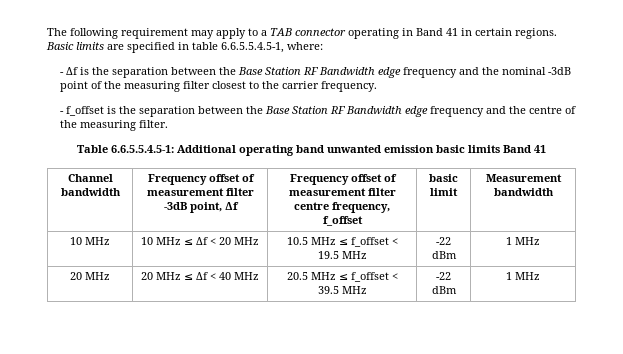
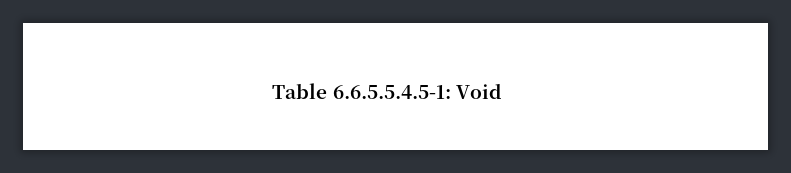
[47,28,557,39] [46,42,323,53] [60,67,572,78] [60,81,378,92] [60,106,577,117] [60,120,169,131] [77,145,546,156] [67,174,113,182] [60,188,121,196] [147,174,255,185] [146,188,254,196] [163,202,239,213] [289,174,397,185] [288,188,396,196] [294,202,390,213] [322,216,363,226] [429,174,458,182] [430,188,458,196] [485,174,562,182] [493,188,554,196] [70,237,110,245] [141,237,259,245] [286,237,398,247] [317,251,367,259] [436,237,451,245] [431,251,457,259] [506,237,540,245] [70,272,110,280] [141,272,259,280] [286,272,398,282] [317,286,367,294] [436,272,451,280] [431,286,457,294] [506,272,540,280] The following requirement may apply to a TAB connector operating in Band 41 in certain regions. Basic limits are specified in table 6.6.5.5.4.5-1, where: // - Δf is the separation between the Base Station RF Bandwidth edge frequency and the nominal -3dB point of the measuring filter closest to the carrier frequency. // - f_offset is the separation between the Base Station RF Bandwidth edge frequency and the centre of the measuring filter. // Table 6.6.5.5.4.5-1: Additional operating band unwanted emission basic limits Band 41 // Channel bandwidth | Frequency offset of measurement filter -3dB point, Δf | Frequency offset of measurement filter centre frequency, f_offset | basic limit | Measurement bandwidth // 10 MHz | 10 MHz ≤ Δf < 20 MHz | 10.5 MHz ≤ f_offset < 19.5 MHz | -22 dBm | 1 MHz // 20 MHz | 20 MHz ≤ Δf < 40 MHz | 20.5 MHz ≤ f_offset < 39.5 MHz | -22 dBm | 1 MHz -> [272,83,502,99] Table 6.6.5.5.4.5-1: Void

